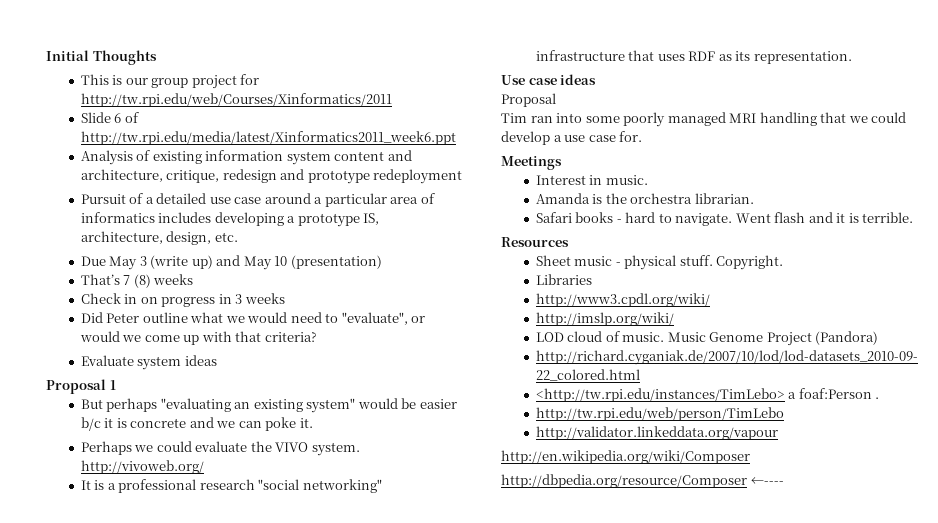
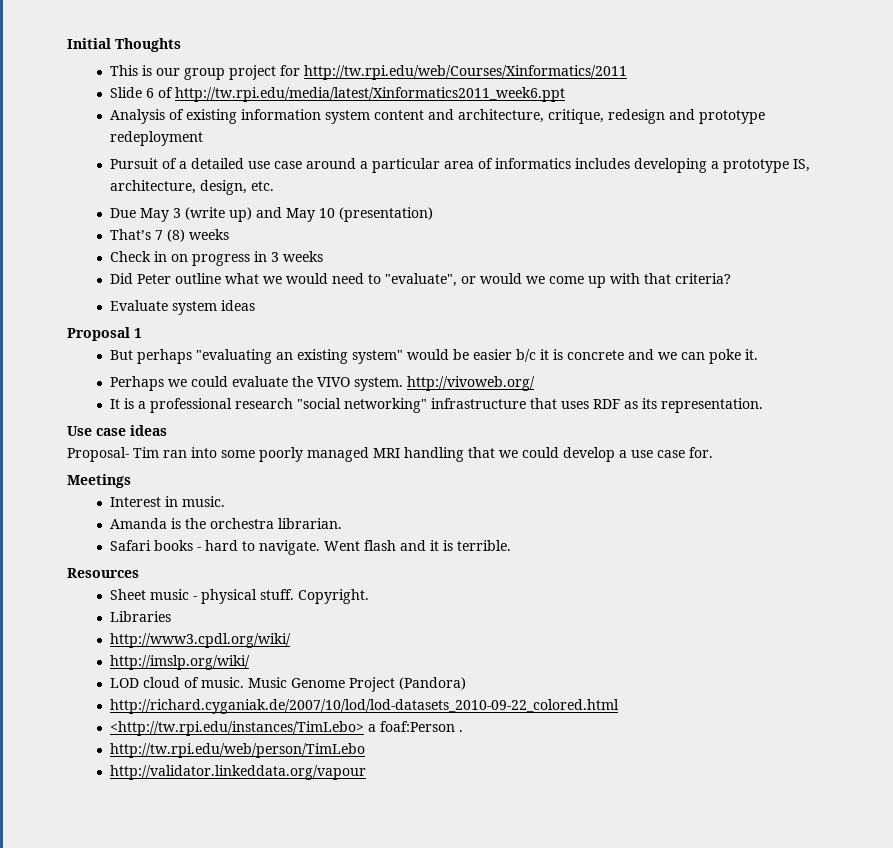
[501,93,556,107] Proposal // -> [67,447,129,462] Proposal-
[501,450,750,464] [501,474,784,488] // http://en.wikipedia.org/wiki/Composer // http://dbpedia.org/resource/Composer ←---- -> (366, 772) none

